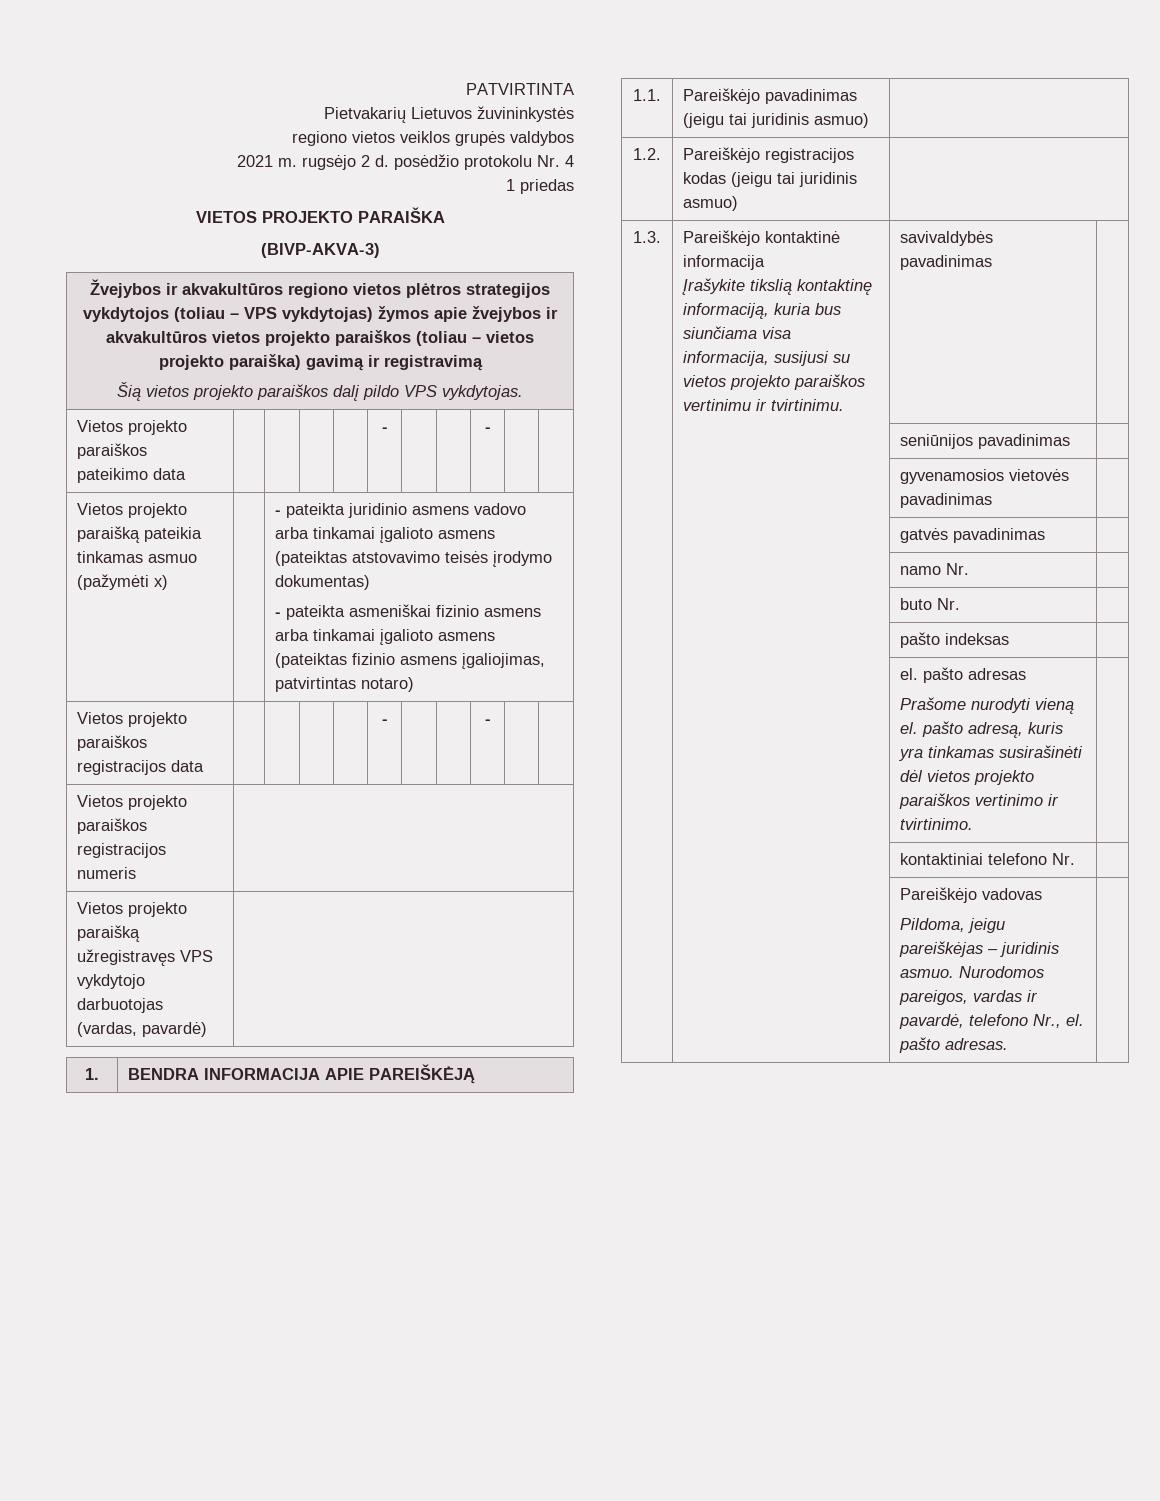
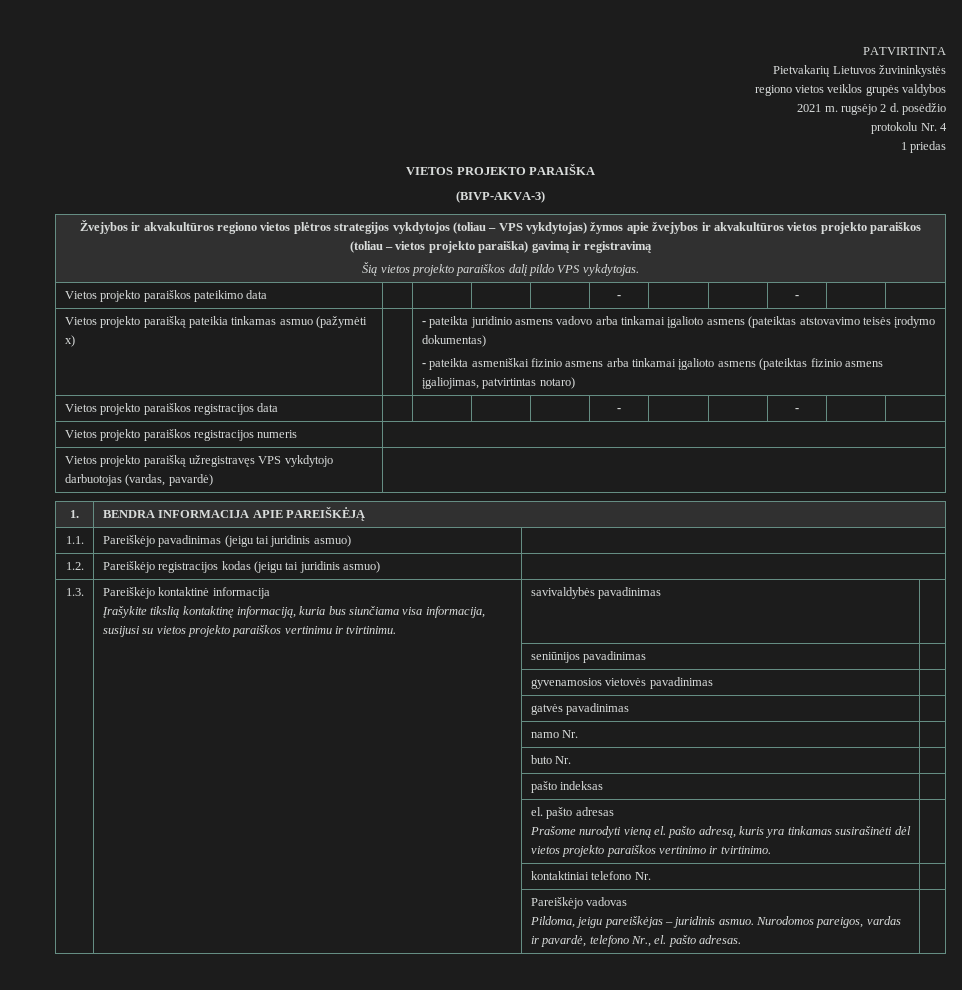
(459, 162) none -> (946, 109) //

